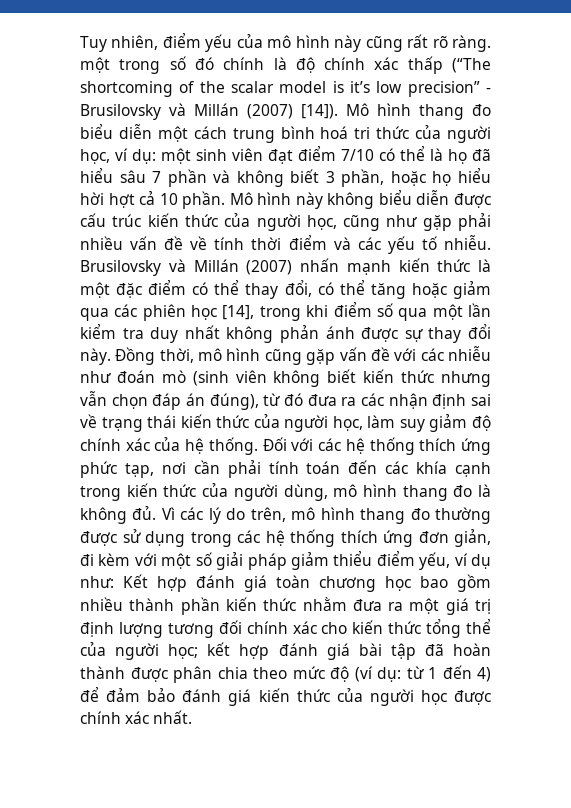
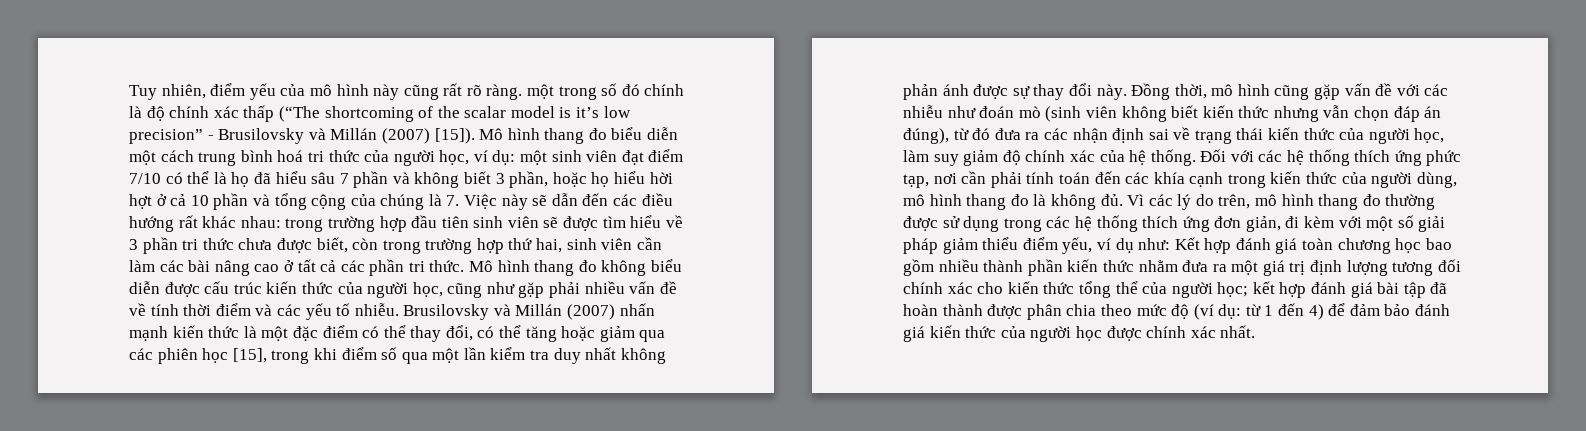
[301,104,338,119] [14]). -> [434,128,475,144] [15]).
(135, 200) none -> [156,194,167,206] ở
[182,191,323,209] phần. Mô hình này -> [213,193,673,210] [129,215,683,232] [129,237,662,254] [129,259,597,276] phần và tổng cộng của chúng là 7. Việc này sẽ dẫn đến các điều hướng rất khác nhau: trong trường hợp đầu tiên sinh viên sẽ được tìm hiểu về 3 phần tri thức chưa được biết, còn trong trường hợp thứ hai, sinh viên cần làm các bài nâng cao ở tất cả các phần tri thức. Mô hình thang đo
[222,305,255,320] [14], -> [232,348,267,363] [15],

